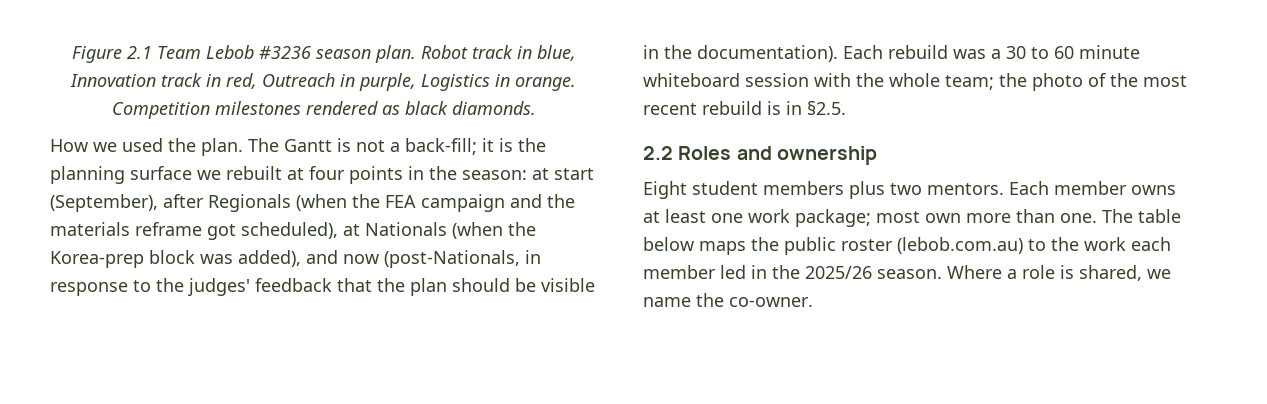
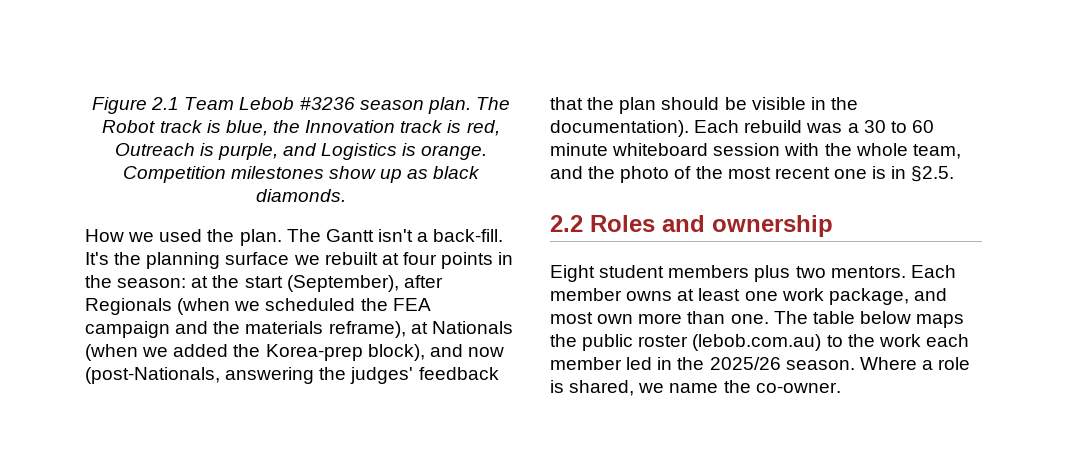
(416, 54) none -> [475,97,510,110] The
[516,45,576,61] in blue, -> [206,120,300,136] is blue, the
[206,74,221,87] in -> [447,120,462,133] is
[340,73,510,91] in purple, Logistics in -> [199,143,417,160] is purple, and Logistics is
[305,101,378,115] rendered -> [328,166,403,183] show up
[337,138,513,155] is not a back-fill; it is -> [377,229,504,242] [85,252,109,265] isn't a back-fill. It's
(549, 174) none -> [212,275,240,288] the
(347, 202) none -> [234,298,356,311] we scheduled
[135,222,536,240] [50,250,541,268] [50,280,151,296] reframe got scheduled), at Nationals (when the Korea-prep block was added), and now (post-Nationals, in response to -> [328,321,513,338] [85,344,504,361] [85,367,315,384] reframe), at Nationals (when we added the Korea-prep block), and now (post-Nationals, answering
[945,75,994,90] team; -> [912,144,961,159] [550,166,583,179] team, and
[702,101,762,115] rebuild -> [833,169,867,179] one
[795,209,871,227] package; -> [828,288,947,305] package, and

